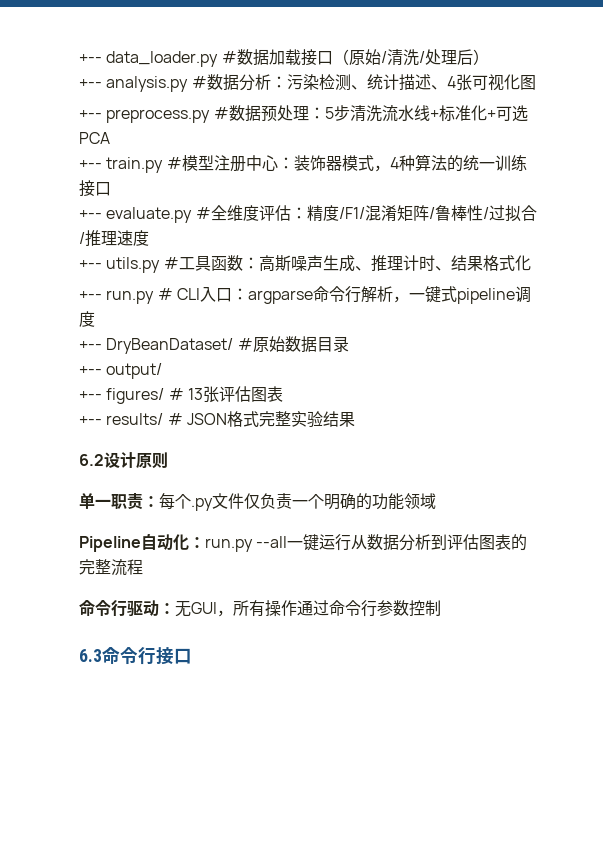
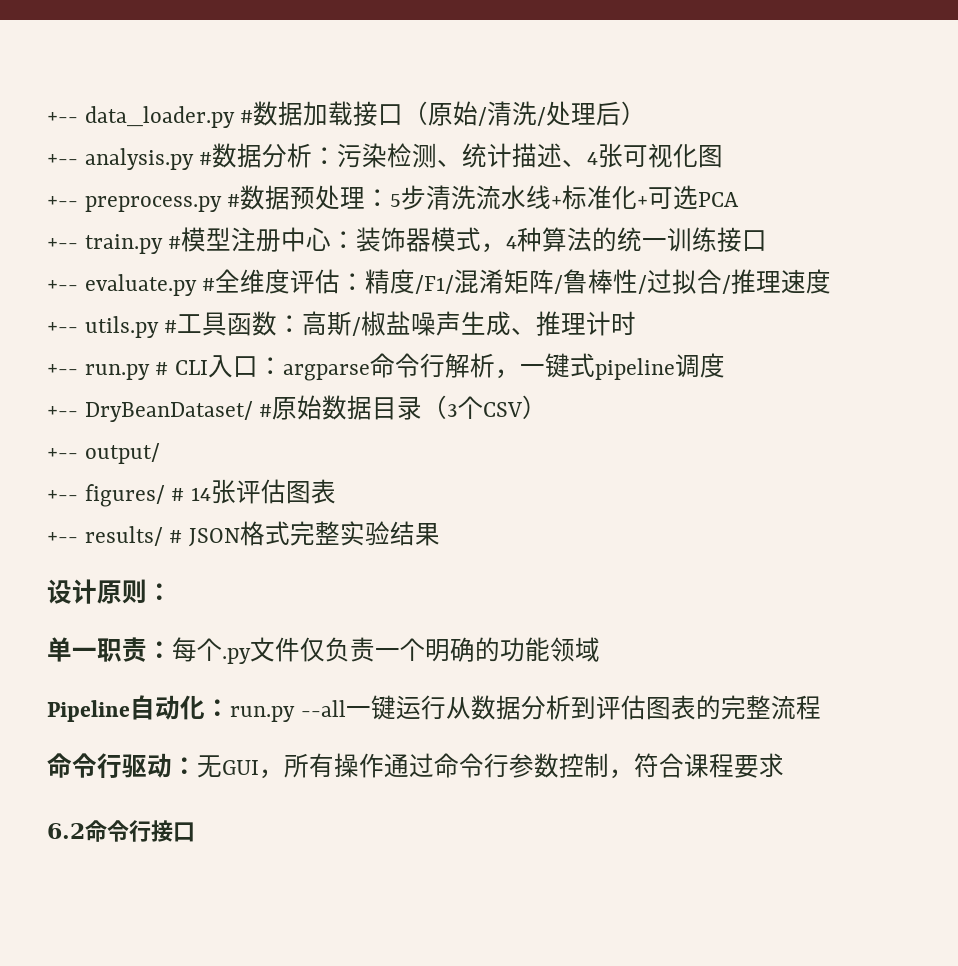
(291, 263) none -> [352,311,412,336] /椒盐
[434,255,531,271] 、结果格式化 -> (637, 323) none
(349, 344) none -> [422,395,548,419] （3个CSV）
[187,388,203,400] 13 -> [190,487,211,501] 14
[79,454,104,466] 6.2 -> (440, 534) none
(168, 460) none -> [147,583,172,601] ：
[79,649,102,662] // 6.3 -> [609,753,784,779] [47,823,85,839] ，符合课程要求 // 6.2

